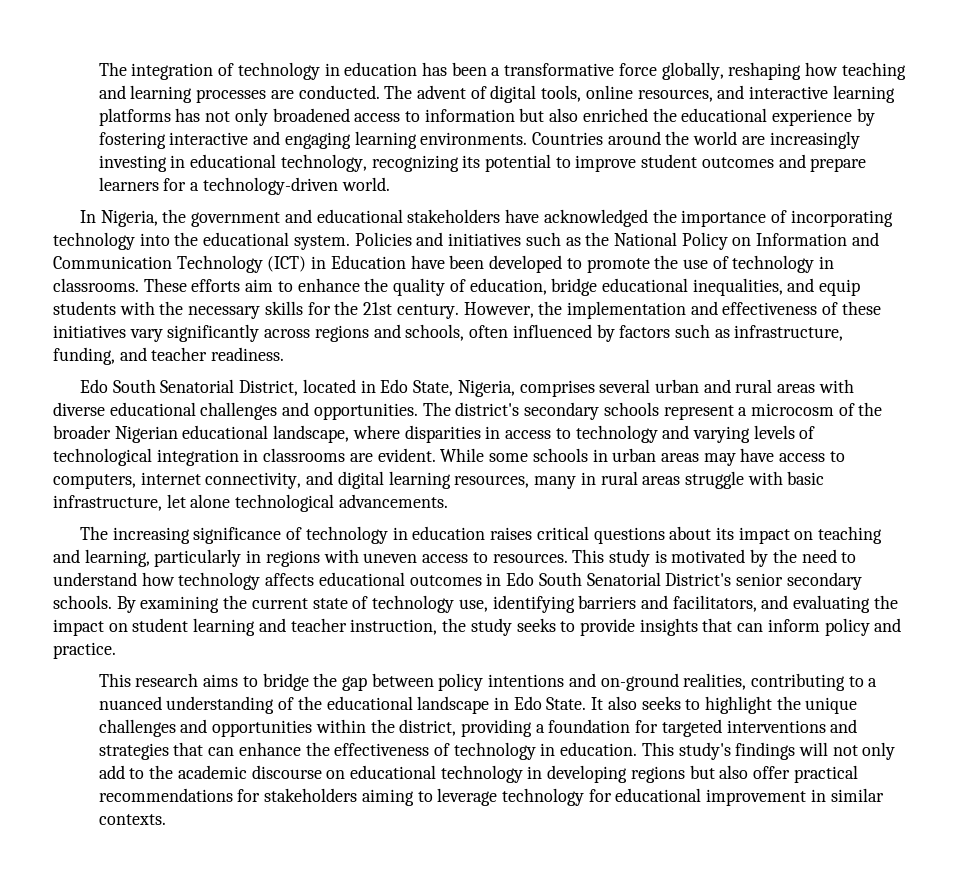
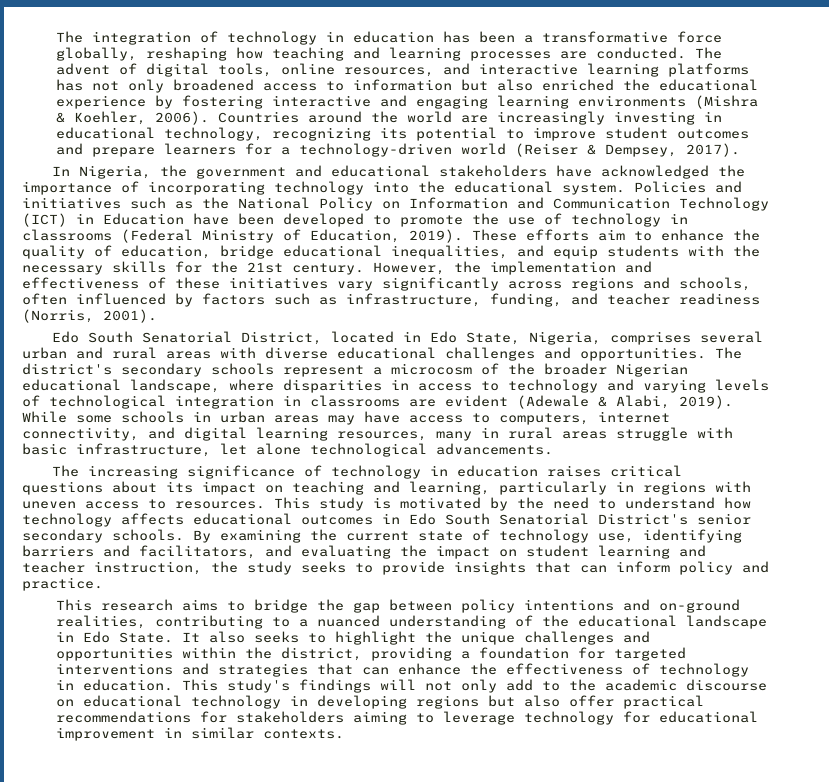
[420,132,528,145] environments. -> [578,95,759,109] [56,111,210,125] environments (Mishra & Koehler, 2006).
[341,177,390,191] world. -> [461,143,741,157] world (Reiser & Dempsey, 2017).
[53,278,139,292] classrooms. -> [22,229,463,243] classrooms (Federal Ministry of Education, 2019).
[211,347,285,361] readiness. -> [679,293,760,305] [22,309,157,323] readiness (Norris, 2001).
[377,448,436,462] evident. -> [445,395,733,409] evident (Adewale & Alabi, 2019).

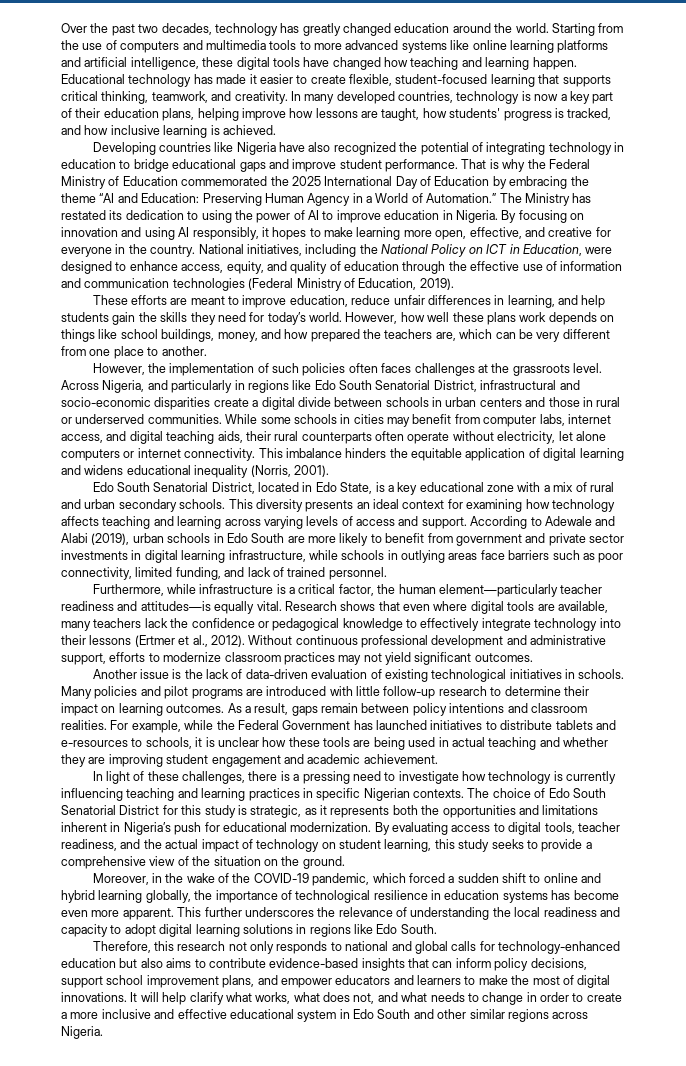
[56,31,723,45] [56,47,723,61] [56,63,750,77] [56,79,759,93] [56,95,759,109] [56,111,723,125] [56,127,750,141] [56,143,741,157] [52,165,746,179] [22,181,742,195] [22,197,769,211] [22,213,688,227] [22,229,112,241] The integration of technology in education has been a transformative force globally, reshaping how teaching and learning processes are conducted. The advent of digital tools, online resources, and interactive learning platforms has not only broadened access to information but also enriched the educational experience by fostering interactive and engaging learning environments (Mishra & Koehler, 2006). Countries around the world are increasingly investing in educational technology, recognizing its potential to improve student outcomes and prepare learners for a technology-driven world (Reiser & Dempsey, 2017). // In Nigeria, the government and educational stakeholders have acknowledged the importance of incorporating technology into the educational system. Policies and initiatives such as the National Policy on Information and Communication Technology (ICT) in Education have been developed to promote the use of technology in classrooms -> [61,23,624,36] [61,40,609,53] [61,57,577,70] [61,74,611,87] [61,91,614,104] [61,108,612,121] [61,125,276,138] [92,142,625,155] [61,159,590,172] [61,176,589,189] [61,193,592,206] [61,210,584,223] [61,227,611,240] [61,244,613,257] [61,261,623,274] [61,278,245,291] Over the past two decades, technology has greatly changed education around the world. Starting from the use of computers and multimedia tools to more advanced systems like online learning platforms and artificial intelligence, these digital tools have changed how teaching and learning happen. Educational technology has made it easier to create flexible, student-focused learning that supports critical thinking, teamwork, and creativity. In many developed countries, technology is now a key part of their education plans, helping improve how lessons are taught, how students' progress is tracked, and how inclusive learning is achieved. // Developing countries like Nigeria have also recognized the potential of integrating technology in education to bridge educational gaps and improve student performance. That is why the Federal Ministry of Education commemorated the 2025 International Day of Education by embracing the theme “AI and Education: Preserving Human Agency in a World of Automation.” The Ministry has restated its dedication to using the power of AI to improve education in Nigeria. By focusing on innovation and using AI responsibly, it hopes to make learning more open, effective, and creative for everyone in the country. National initiatives, including the National Policy on ICT in Education, were designed to enhance access, equity, and quality of education through the effective use of information and communication technologies
(463, 236) none -> (454, 284) //
[598,229,760,241] [22,245,760,259] [22,261,652,275] [22,277,751,291] [22,293,760,307] aim to enhance the quality of education, bridge educational inequalities, and equip students with the necessary skills for the 21st century. However, the implementation and effectiveness of these initiatives vary significantly across regions and schools, often influenced by factors such as infrastructure, funding, and teacher readiness -> [170,295,606,308] [61,312,614,325] [61,329,610,342] [61,346,207,359] [92,363,603,376] [61,380,580,393] [61,397,621,410] [61,414,611,427] [61,431,606,444] [61,448,624,461] [61,465,249,478] are meant to improve education, reduce unfair differences in learning, and help students gain the skills they need for today’s world. However, how well these plans work depends on things like school buildings, money, and how prepared the teachers are, which can be very different from one place to another. // However, the implementation of such policies often faces challenges at the grassroots level. Across Nigeria, and particularly in regions like Edo South Senatorial District, infrastructural and socio-economic disparities create a digital divide between schools in urban centers and those in rural or underserved communities. While some schools in cities may benefit from computer labs, internet access, and digital teaching aids, their rural counterparts often operate without electricity, let alone computers or internet connectivity. This imbalance hinders the equitable application of digital learning and widens educational inequality
[529,331,764,345] [22,347,742,361] [22,363,688,377] [22,379,769,393] [22,395,733,409] [22,411,670,425] [22,427,733,441] [22,443,553,457] [52,465,683,479] [22,481,751,495] [22,497,751,511] [22,513,751,527] [22,529,742,543] [22,545,706,559] [22,561,445,575] Nigeria, comprises several urban and rural areas with diverse educational challenges and opportunities. The district's secondary schools represent a microcosm of the broader Nigerian educational landscape, where disparities in access to technology and varying levels of technological integration in classrooms are evident (Adewale & Alabi, 2019). While some schools in urban areas may have access to computers, internet connectivity, and digital learning resources, many in rural areas struggle with basic infrastructure, let alone technological advancements. // The increasing significance of technology in education raises critical questions about its impact on teaching and learning, particularly in regions with uneven access to resources. This study is motivated by the need to understand how technology affects educational outcomes in Edo South Senatorial District's senior secondary schools. By examining the current state of technology use, identifying barriers and facilitators, and evaluating the impact on student learning and teacher instruction, the study seeks to provide -> [375,482,614,495] [61,499,615,512] [61,516,616,529] [61,533,624,546] [61,550,624,563] [61,567,387,580] [92,584,603,597] [61,601,608,614] [61,618,621,631] [61,635,607,648] [61,652,533,665] [92,669,625,682] [61,686,589,699] [61,703,587,716] [61,720,616,733] [61,737,608,750] [61,754,438,767] [92,771,617,784] [61,788,606,801] [61,805,599,818] [61,822,620,835] [61,839,592,852] [61,856,345,869] [92,873,602,886] [61,890,619,903] [61,907,620,920] [61,924,437,937] [92,941,621,954] [61,958,359,968] is a key educational zone with a mix of rural and urban secondary schools. This diversity presents an ideal context for examining how technology affects teaching and learning across varying levels of access and support. According to Adewale and Alabi (2019), urban schools in Edo South are more likely to benefit from government and private sector investments in digital learning infrastructure, while schools in outlying areas face barriers such as poor connectivity, limited funding, and lack of trained personnel. // Furthermore, while infrastructure is a critical factor, the human element—particularly teacher readiness and attitudes—is equally vital. Research shows that even where digital tools are available, many teachers lack the confidence or pedagogical knowledge to effectively integrate technology into their lessons (Ertmer et al., 2012). Without continuous professional development and administrative support, efforts to modernize classroom practices may not yield significant outcomes. // Another issue is the lack of data-driven evaluation of existing technological initiatives in schools. Many policies and pilot programs are introduced with little follow-up research to determine their impact on learning outcomes. As a result, gaps remain between policy intentions and classroom realities. For example, while the Federal Government has launched initiatives to distribute tablets and e-resources to schools, it is unclear how these tools are being used in actual teaching and whether they are improving student engagement and academic achievement. // In light of these challenges, there is a pressing need to investigate how technology is currently influencing teaching and learning practices in specific Nigerian contexts. The choice of Edo South Senatorial District for this study is strategic, as it represents both the opportunities and limitations inherent in Nigeria’s push for educational modernization. By evaluating access to digital tools, teacher readiness, and the actual impact of technology on student learning, this study seeks to provide a comprehensive view of the situation on the ground. // Moreover, in the wake of the COVID-19 pandemic, which forced a sudden shift to online and hybrid learning globally, the importance of technological resilience in education systems has become even more apparent. This further underscores the relevance of understanding the local readiness and capacity to adopt digital learning solutions in regions like Edo South. // Therefore, this research not only responds to national and global calls for technology-enhanced education but also aims to contribute evidence-based
[742,561,769,573] [22,577,103,591] [56,599,741,613] [56,615,768,629] [56,631,651,645] [56,647,687,661] [56,663,750,677] [56,679,768,693] [56,695,705,709] [56,711,759,725] [56,727,345,741] and practice. // This research aims to bridge the gap between policy intentions and on-ground realities, contributing to a nuanced understanding of the educational landscape in Edo State. It also seeks to highlight the unique challenges and opportunities within the district, providing a foundation for targeted interventions and strategies that can enhance the effectiveness of technology in education. This study's findings will not only add to the academic discourse on educational technology in developing regions but also offer practical recommendations for stakeholders aiming to leverage technology for educational improvement in similar contexts. -> [530,958,587,970] [61,975,611,988] [61,992,622,1005] [61,1009,589,1022] [61,1026,103,1039] decisions, support school improvement plans, and empower educators and learners to make the most of digital innovations. It will help clarify what works, what does not, and what needs to change in order to create a more inclusive and effective educational system in Edo South and other similar regions across Nigeria.

